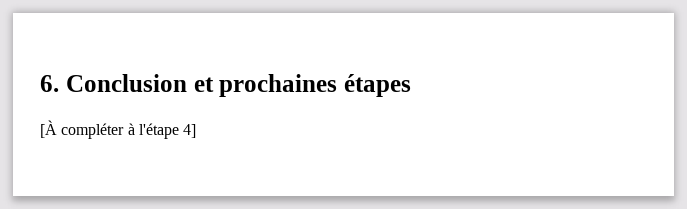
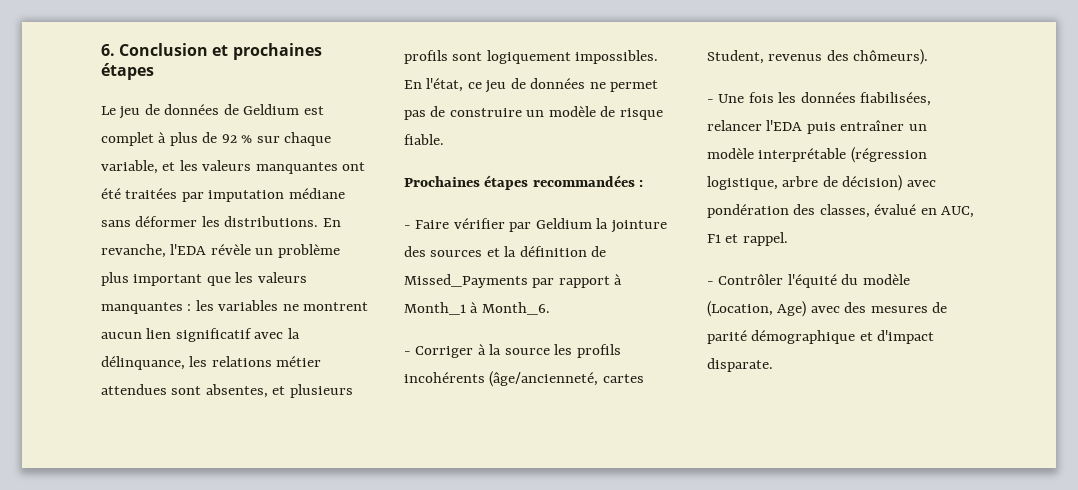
[40,120,197,139] [À compléter à l'étape 4] -> [101,104,324,119] [101,132,332,146] [101,160,366,174] [101,188,345,202] [101,216,341,227] [101,244,340,258] [101,272,307,286] [101,300,369,314] [101,328,300,342] [101,356,322,370] [101,384,353,398] [404,50,659,64] [404,78,659,93] [404,106,663,120] [404,134,444,145] [404,175,644,190] [404,218,667,233] [404,246,607,257] [404,274,623,288] [404,302,550,315] [404,344,621,358] [404,371,644,387] [707,49,929,65] [707,92,932,106] [707,120,927,134] [707,147,927,163] [707,175,936,191] [707,204,975,218] [707,232,788,246] [707,274,910,288] [707,301,948,317] [707,330,935,344] [707,358,773,372] Le jeu de données de Geldium est complet à plus de 92 % sur chaque variable, et les valeurs manquantes ont été traitées par imputation médiane sans déformer les distributions. En revanche, l'EDA révèle un problème plus important que les valeurs manquantes : les variables ne montrent aucun lien significatif avec la délinquance, les relations métier attendues sont absentes, et plusieurs profils sont logiquement impossibles. En l'état, ce jeu de données ne permet pas de construire un modèle de risque fiable. // Prochaines étapes recommandées : // - Faire vérifier par Geldium la jointure des sources et la définition de Missed_Payments par rapport à Month_1 à Month_6. // - Corriger à la source les profils incohérents (âge/ancienneté, cartes Student, revenus des chômeurs). // - Une fois les données fiabilisées, relancer l'EDA puis entraîner un modèle interprétable (régression logistique, arbre de décision) avec pondération des classes, évalué en AUC, F1 et rappel. // - Contrôler l'équité du modèle (Location, Age) avec des mesures de parité démographique et d'impact disparate.

